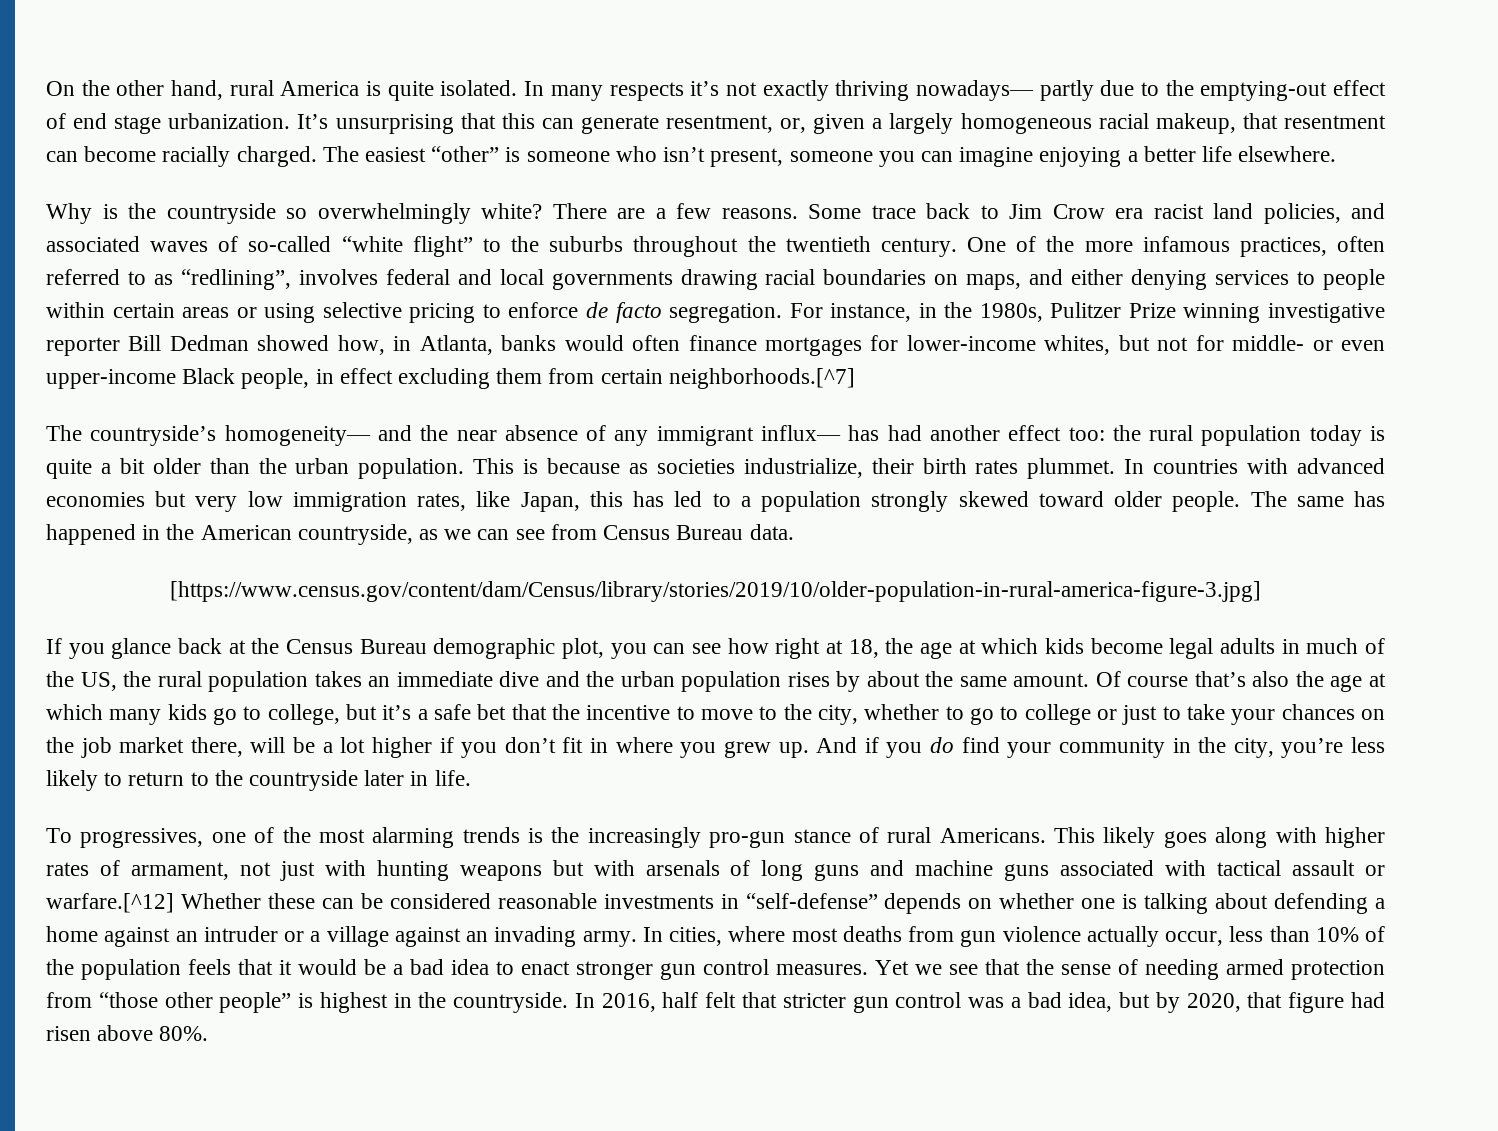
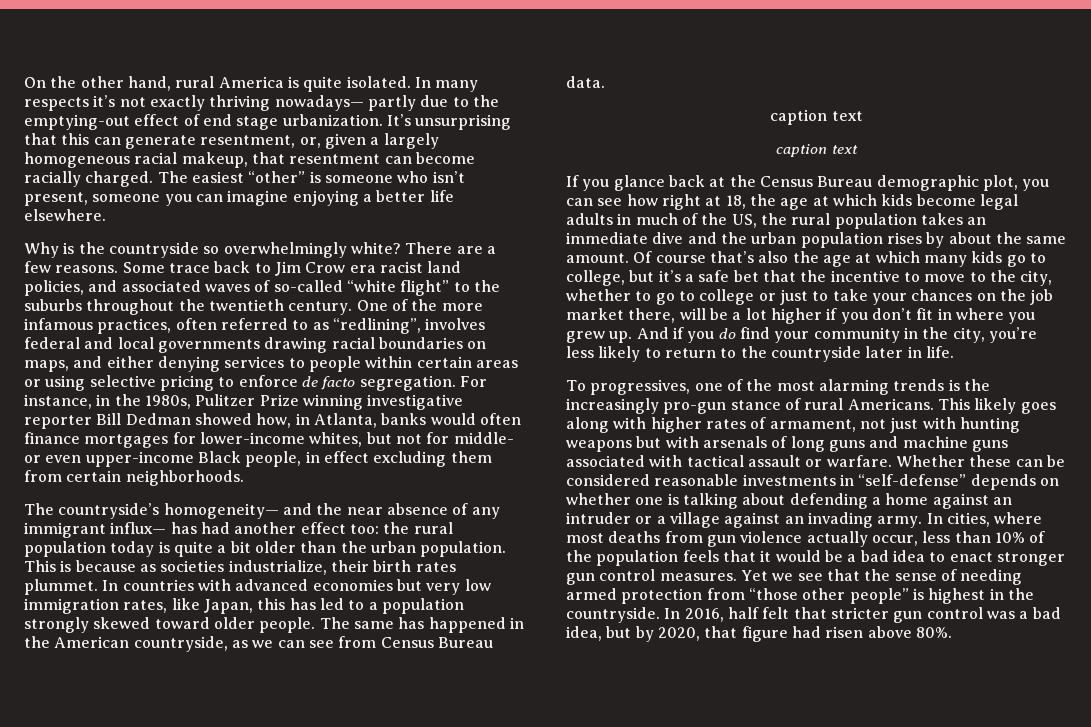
[668,368,855,389] neighborhoods.[^7] -> [125,470,244,486] neighborhoods.
[170,581,1261,602] [https://www.census.gov/content/dam/Census/library/stories/2019/10/older-population-in-rural-america-figure-3.jpg] -> [770,109,863,125] [776,144,858,157] caption text // caption text
[46,893,174,913] warfare.[^12] -> [826,455,892,467] warfare.

